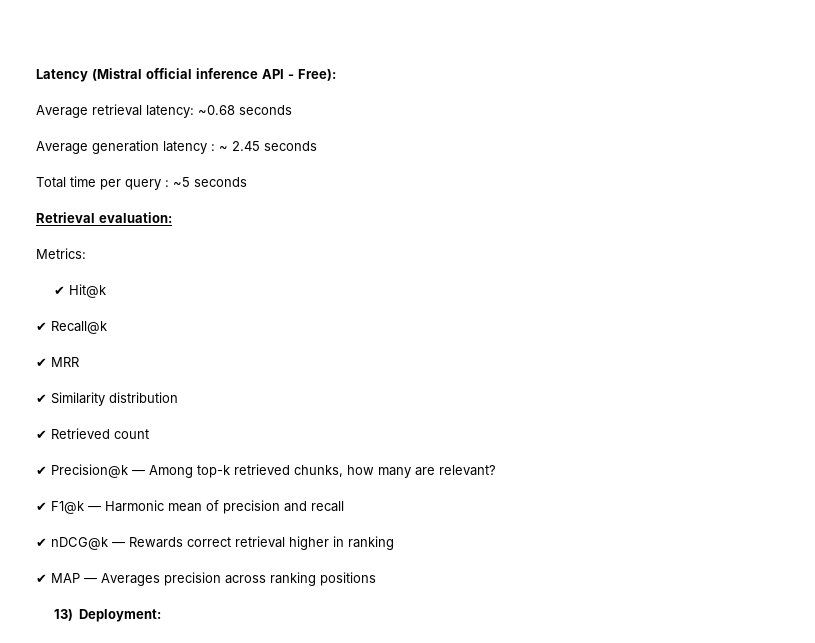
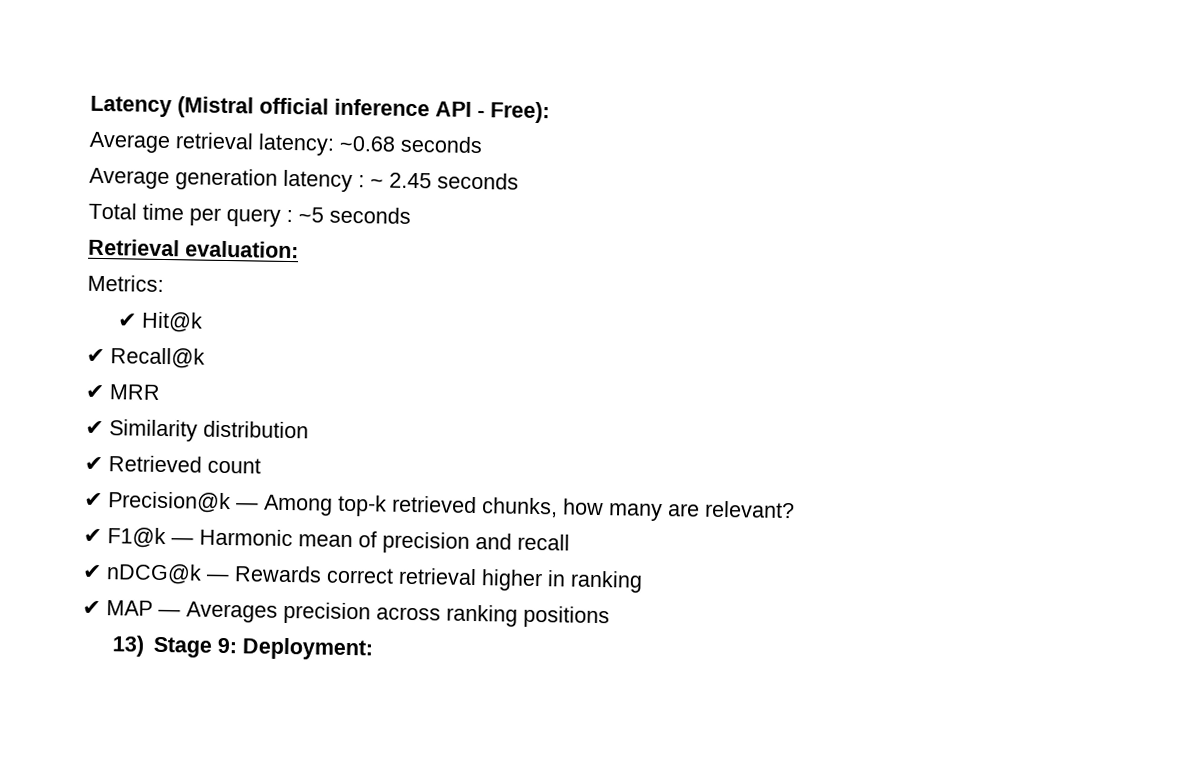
(73, 615) none -> [153,636,238,658] Stage 9:

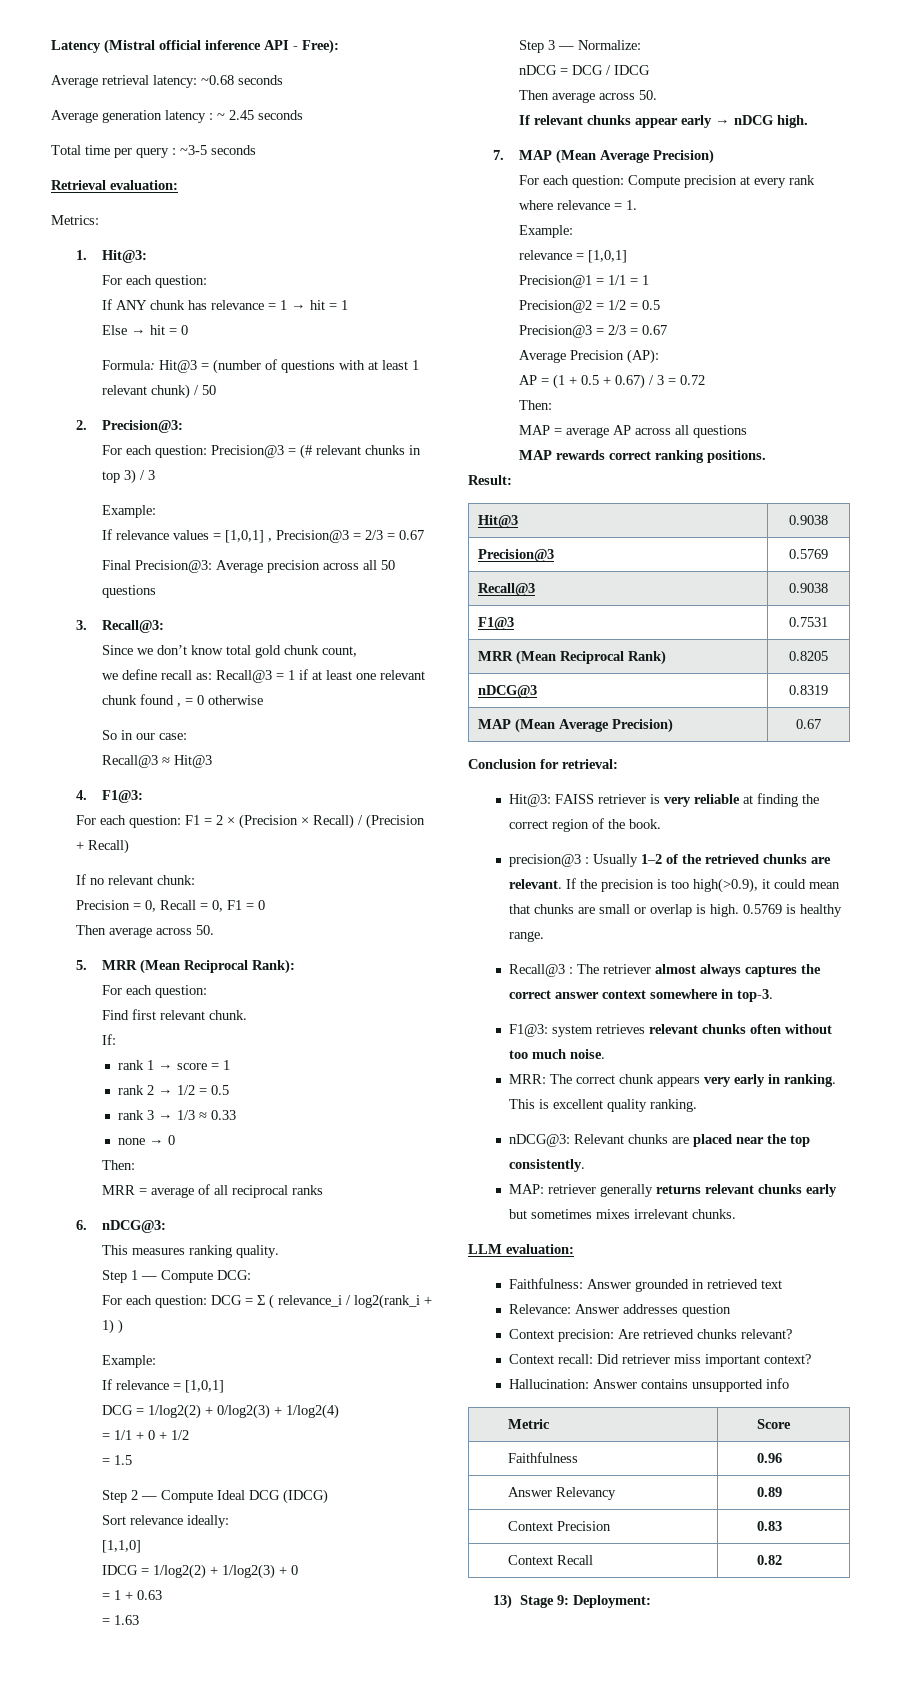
[298,207,324,223] ~5 -> [180,145,207,155] ~3-5
[116,311,203,333] [86,347,205,369] [85,384,161,400] [85,419,309,442] [84,455,261,474] [84,491,795,522] [83,527,570,554] [82,563,643,593] [82,600,610,629] ✔ Hit@k // ✔ Recall@k // ✔ MRR // ✔ Similarity distribution // ✔ Retrieved count // ✔ Precision@k — Among top-k retrieved chunks, how many are relevant? // ✔ F1@k — Harmonic mean of precision and recall // ✔ nDCG@k — Rewards correct retrieval higher in ranking // ✔ MAP — Averages precision across ranking positions -> [76,250,147,263] [101,275,207,288] [101,299,348,310] [101,325,188,335] [101,359,419,374] [101,384,216,399] [76,420,183,433] [101,444,421,459] [101,469,155,484] [101,505,156,518] [101,529,424,543] [101,560,395,573] [101,585,156,598] [76,620,164,633] [101,645,357,658] [101,669,425,683] [101,694,263,707] [101,730,187,740] [101,755,212,768] [76,790,143,803] [76,814,426,829] [76,839,130,854] [76,874,196,885] [76,900,266,912] [76,925,215,938] [76,959,295,974] [101,985,207,998] [101,1009,247,1020] [101,1034,116,1045] [117,1060,230,1070] [117,1085,229,1095] [117,1110,236,1120] [117,1135,175,1145] [101,1160,135,1170] [101,1184,323,1198] [76,1220,166,1233] [101,1245,279,1258] [101,1270,251,1283] [101,1294,432,1309] [101,1319,123,1334] [101,1355,156,1368] [101,1379,224,1393] [101,1404,339,1419] [101,1430,189,1440] [101,1455,132,1465] [101,1489,328,1504] [101,1515,229,1528] [101,1540,141,1553] [101,1564,298,1579] [101,1590,162,1600] [101,1615,139,1625] [518,40,641,53] [518,65,650,75] [518,90,657,103] [518,115,808,128] [493,149,714,164] [518,175,815,188] [518,200,637,210] [518,225,573,238] [518,250,627,263] [518,275,649,288] [518,300,660,313] [518,325,667,338] [518,349,659,364] [518,374,705,389] [518,400,552,410] [518,425,747,438] [518,450,766,463] [468,475,512,485] [477,515,518,528] [789,515,828,525] [477,549,554,562] [789,549,828,559] [477,583,535,596] [789,583,828,593] [477,617,514,630] [789,617,828,627] [477,650,666,665] [789,651,828,661] [477,685,537,698] [789,685,828,695] [477,718,673,733] [796,719,821,729] [468,759,618,769] [509,793,820,807] [509,818,662,832] [509,854,832,867] [509,878,841,893] [509,904,843,917] [509,931,545,942] [509,964,822,977] [509,989,774,1002] [509,1024,833,1037] [509,1049,606,1059] [509,1074,837,1087] [509,1099,698,1112] [509,1134,811,1147] [509,1159,586,1172] [509,1184,838,1197] [509,1209,737,1219] [468,1244,574,1254] [509,1278,783,1292] [509,1304,732,1317] [509,1329,793,1342] [509,1354,812,1367] [509,1378,790,1392] [508,1419,551,1429] [757,1419,792,1429] [508,1452,579,1463] [757,1453,783,1463] [508,1487,617,1500] [757,1487,783,1497] [508,1521,612,1531] [757,1521,783,1531] [508,1555,594,1565] [757,1555,783,1565] 1. Hit@3: // For each question: // If ANY chunk has relevance = 1 → hit = 1 // Else → hit = 0 // Formula: Hit@3 = (number of questions with at least 1 relevant chunk) / 50 // 2. Precision@3: // For each question: Precision@3 = (# relevant chunks in top 3) / 3 // Example: // If relevance values = [1,0,1] , Precision@3 = 2/3 = 0.67 // Final Precision@3: Average precision across all 50 questions // 3. Recall@3: // Since we don’t know total gold chunk count, // we define recall as: Recall@3 = 1 if at least one relevant chunk found , = 0 otherwise // So in our case: // Recall@3 ≈ Hit@3 // 4. F1@3: // For each question: F1 = 2 × (Precision × Recall) / (Precision + Recall) // If no relevant chunk: // Precision = 0, Recall = 0, F1 = 0 // Then average across 50. // 5. MRR (Mean Reciprocal Rank): // For each question: // Find first relevant chunk. // If: // rank 1 → score = 1 // rank 2 → 1/2 = 0.5 // rank 3 → 1/3 ≈ 0.33 // none → 0 // Then: // MRR = average of all reciprocal ranks // 6. nDCG@3: // This measures ranking quality. // Step 1 — Compute DCG: // For each question: DCG = Σ ( relevance_i / log2(rank_i + 1) ) // Example: // If relevance = [1,0,1] // DCG = 1/log2(2) + 0/log2(3) + 1/log2(4) // = 1/1 + 0 + 1/2 // = 1.5 // Step 2 — Compute Ideal DCG (IDCG) // Sort relevance ideally: // [1,1,0] // IDCG = 1/log2(2) + 1/log2(3) + 0 // = 1 + 0.63 // = 1.63 // Step 3 — Normalize: // nDCG = DCG / IDCG // Then average across 50. // If relevant chunks appear early → nDCG high. // 7. MAP (Mean Average Precision) // For each question: Compute precision at every rank where relevance = 1. // Example: // relevance = [1,0,1] // Precision@1 = 1/1 = 1 // Precision@2 = 1/2 = 0.5 // Precision@3 = 2/3 = 0.67 // Average Precision (AP): // AP = (1 + 0.5 + 0.67) / 3 = 0.72 // Then: // MAP = average AP across all questions // MAP rewards correct ranking positions. // Result: // Hit@3 | 0.9038 // Precision@3 | 0.5769 // Recall@3 | 0.9038 // F1@3 | 0.7531 // MRR (Mean Reciprocal Rank) | 0.8205 // nDCG@3 | 0.8319 // MAP (Mean Average Precision) | 0.67 // Conclusion for retrieval: // Hit@3: FAISS retriever is very reliable at finding the correct region of the book. // precision@3 : Usually 1–2 of the retrieved chunks are relevant. If the precision is too high(>0.9), it could mean that chunks are small or overlap is high. 0.5769 is healthy range. // Recall@3 : The retriever almost always captures the correct answer context somewhere in top-3. // F1@3: system retrieves relevant chunks often without too much noise. // MRR: The correct chunk appears very early in ranking. This is excellent quality ranking. // nDCG@3: Relevant chunks are placed near the top consistently. // MAP: retriever generally returns relevant chunks early but sometimes mixes irrelevant chunks. // LLM evaluation: // Faithfulness: Answer grounded in retrieved text // Relevance: Answer addresses question // Context precision: Are retrieved chunks relevant? // Context recall: Did retriever miss important context? // Hallucination: Answer contains unsupported info // Metric | Score // Faithfulness | 0.96 // Answer Relevancy | 0.89 // Context Precision | 0.83 // Context Recall | 0.82

